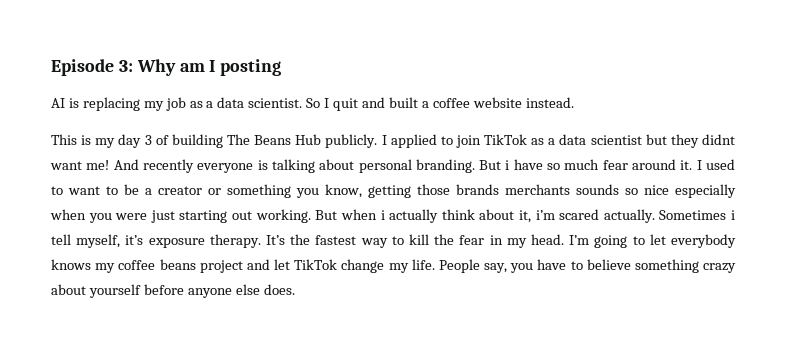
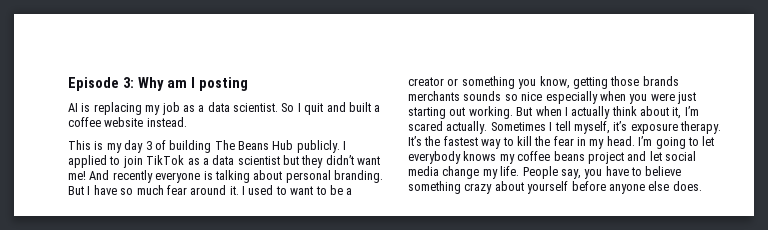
[701,134,735,145] didnt -> [325,155,354,165] didn’t
[505,160,510,170] i -> [87,186,91,195] I
[380,210,385,220] i -> [564,107,568,116] I
[535,210,555,220] i’m -> [684,106,699,116] I’m
[730,210,735,220] i -> [549,122,553,131] I
[294,259,338,270] TikTok -> [665,151,696,161] [408,166,439,176] social media

